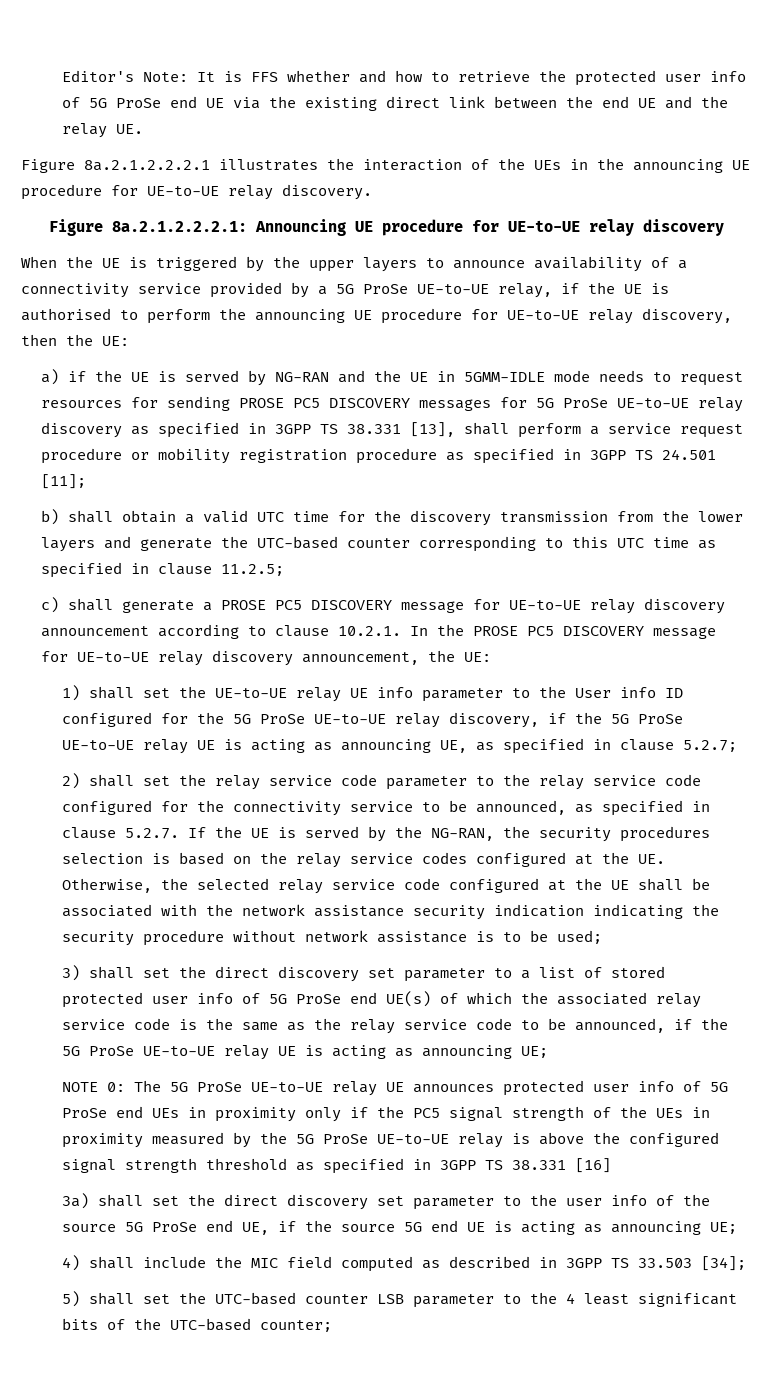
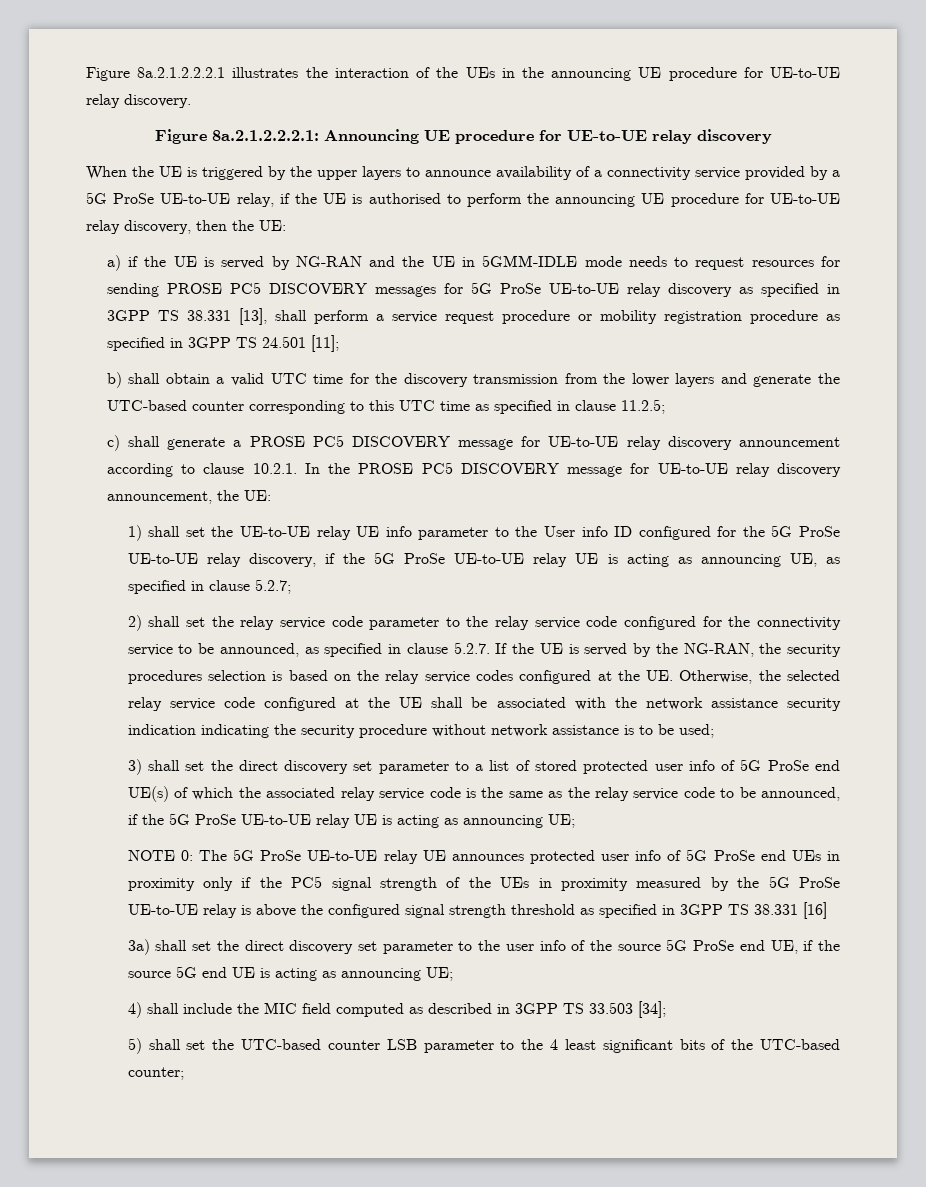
[61,70,746,86] [61,96,728,111] [61,123,143,138] Editor's Note: It is FFS whether and how to retrieve the protected user info of 5G ProSe end UE via the existing direct link between the end UE and the relay UE. // -> (86, 74) none

